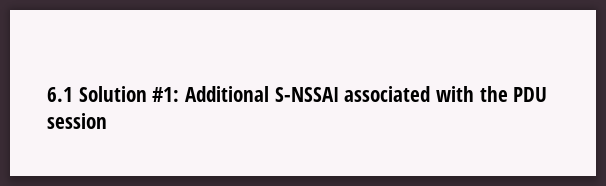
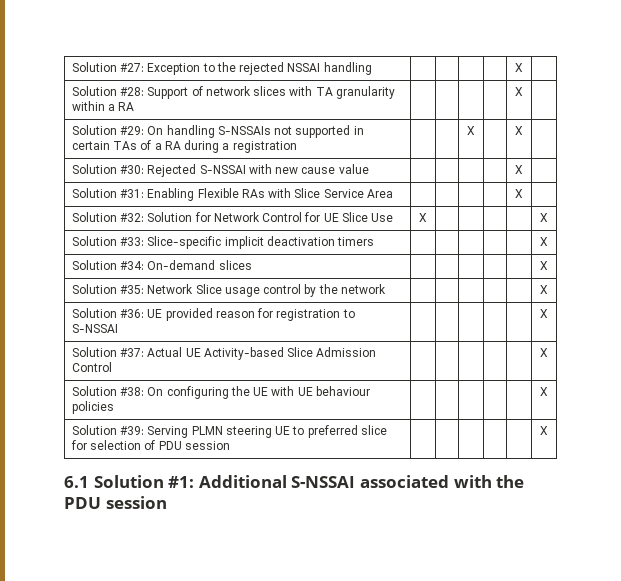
(47, 94) none -> [71,62,372,75] [515,63,523,72] [71,86,395,99] [71,101,135,111] [515,87,523,96] [71,125,364,138] [71,140,297,153] [467,126,475,135] [515,126,523,135] [71,164,369,177] [515,165,523,174] [71,188,393,201] [515,189,523,198] [71,212,394,222] [419,213,427,222] [540,213,548,222] [71,236,375,249] [540,237,548,246] [71,260,252,270] [540,261,548,270] [71,284,386,297] [540,285,548,294] [71,308,355,321] [71,324,118,333] [540,309,548,318] [71,347,377,360] [71,362,112,372] [540,348,548,357] [71,386,370,399] [71,401,114,414] [540,387,548,396] [71,425,387,438] [70,440,230,450] [540,426,548,435] Solution #27: Exception to the rejected NSSAI handling | | | | | X | // Solution #28: Support of network slices with TA granularity within a RA | | | | | X | // Solution #29: On handling S-NSSAIs not supported in certain TAs of a RA during a registration | | | X | | X | // Solution #30: Rejected S-NSSAI with new cause value | | | | | X | // Solution #31: Enabling Flexible RAs with Slice Service Area | | | | | X | // Solution #32: Solution for Network Control for UE Slice Use | X | | | | | X // Solution #33: Slice-specific implicit deactivation timers | | | | | | X // Solution #34: On-demand slices | | | | | | X // Solution #35: Network Slice usage control by the network | | | | | | X // Solution #36: UE provided reason for registration to S-NSSAI | | | | | | X // Solution #37: Actual UE Activity-based Slice Admission Control | | | | | | X // Solution #38: On configuring the UE with UE behaviour policies | | | | | | X // Solution #39: Serving PLMN steering UE to preferred slice for selection of PDU session | | | | | | X //

